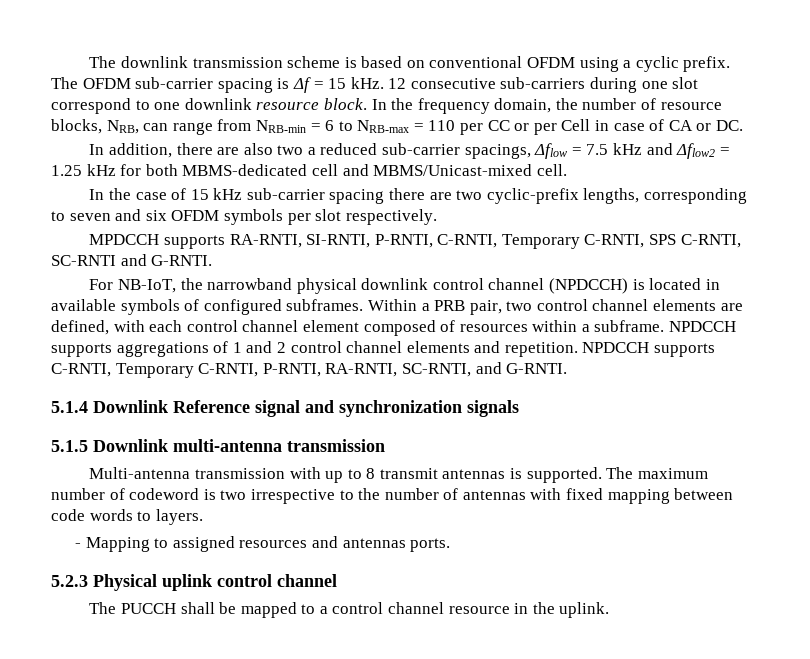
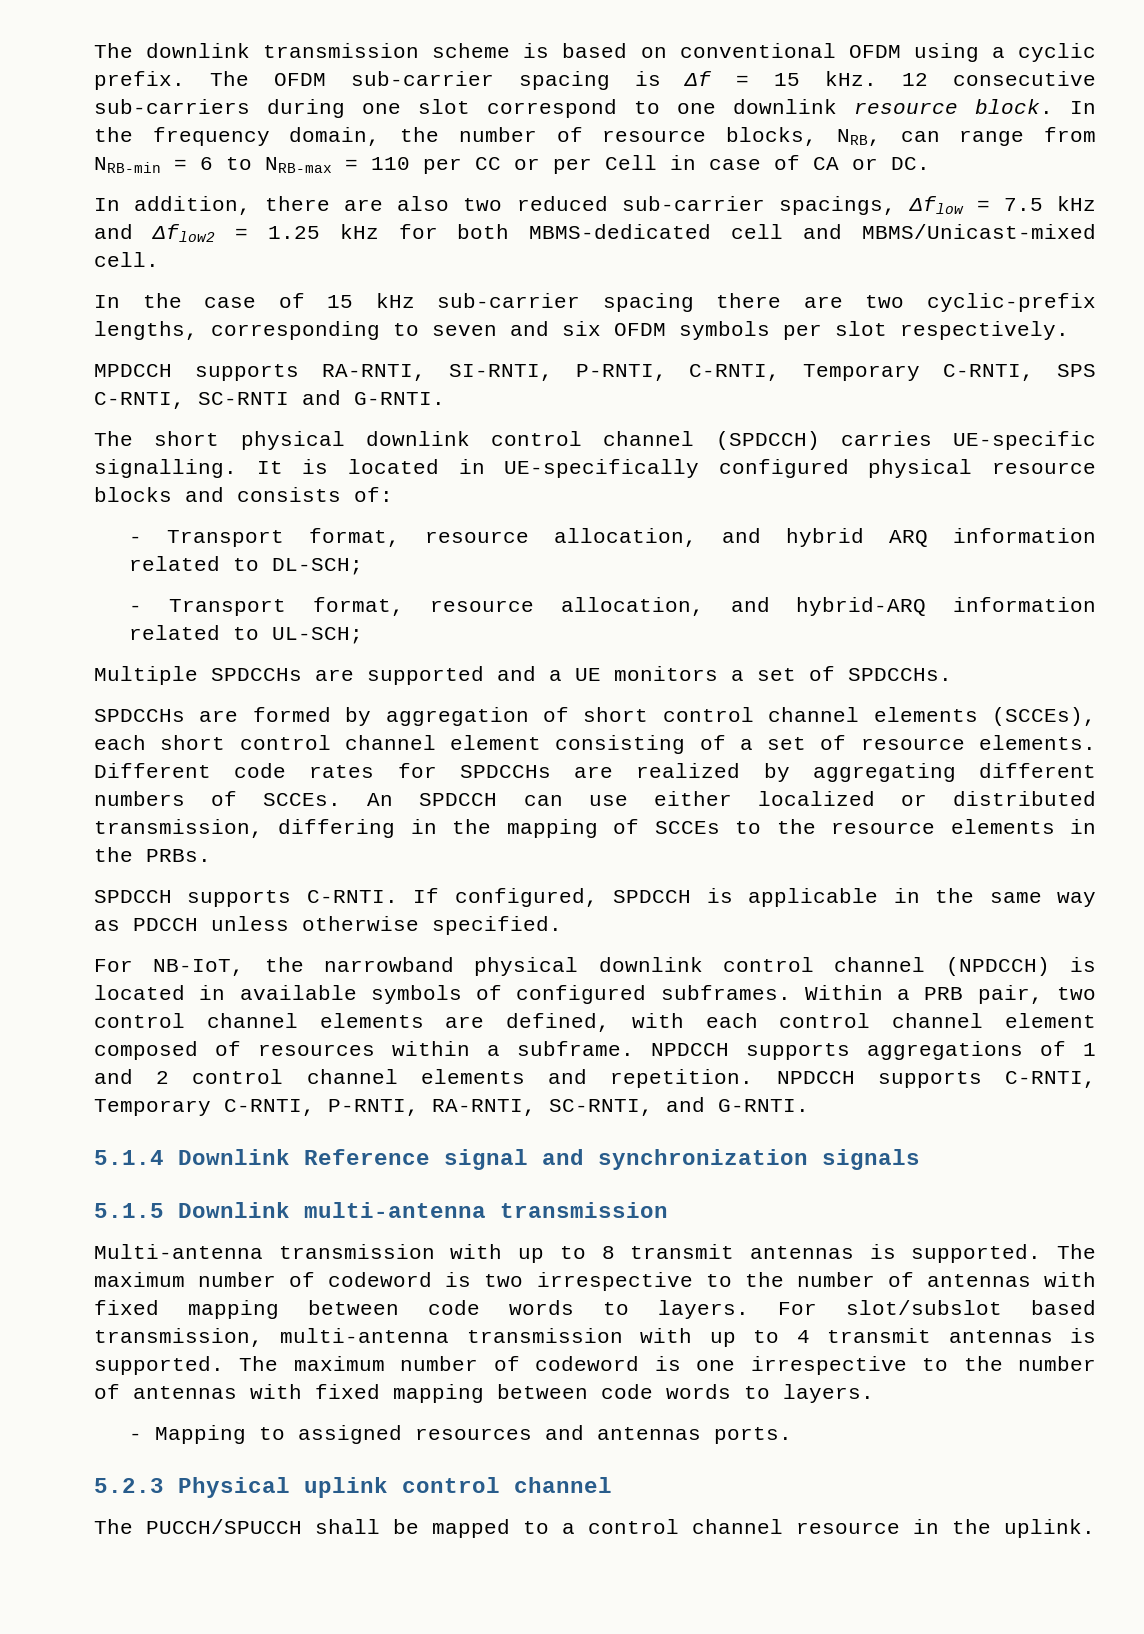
[307,147,316,155] a -> (503, 204) none
(213, 260) none -> [94,431,1096,450] [94,459,1096,478] [94,487,393,502] [129,528,1096,547] [129,556,364,575] [129,597,1096,616] [129,625,364,644] [94,666,952,685] [94,707,1096,726] [94,735,1096,754] [94,763,1096,782] [94,791,1097,806] [94,819,1097,838] [94,847,211,862] [94,888,1097,907] [94,916,562,935] // The short physical downlink control channel (SPDCCH) carries UE-specific signalling. It is located in UE-specifically configured physical resource blocks and consists of: // - Transport format, resource allocation, and hybrid ARQ information related to DL-SCH; // - Transport format, resource allocation, and hybrid-ARQ information related to UL-SCH; // Multiple SPDCCHs are supported and a UE monitors a set of SPDCCHs. // SPDCCHs are formed by aggregation of short control channel elements (SCCEs), each short control channel element consisting of a set of resource elements. Different code rates for SPDCCHs are realized by aggregating different numbers of SCCEs. An SPDCCH can use either localized or distributed transmission, differing in the mapping of SCCEs to the resource elements in the PRBs. // SPDCCH supports C-RNTI. If configured, SPDCCH is applicable in the same way as PDCCH unless otherwise specified.
(203, 517) none -> [778,1300,1096,1315] [94,1328,1096,1347] [94,1356,1097,1375] [94,1384,874,1403] For slot/subslot based transmission, multi-antenna transmission with up to 4 transmit antennas is supported. The maximum number of codeword is one irrespective to the number of antennas with fixed mapping between code words to layers.
[120,603,176,614] PUCCH -> [146,1519,302,1534] PUCCH/SPUCCH

